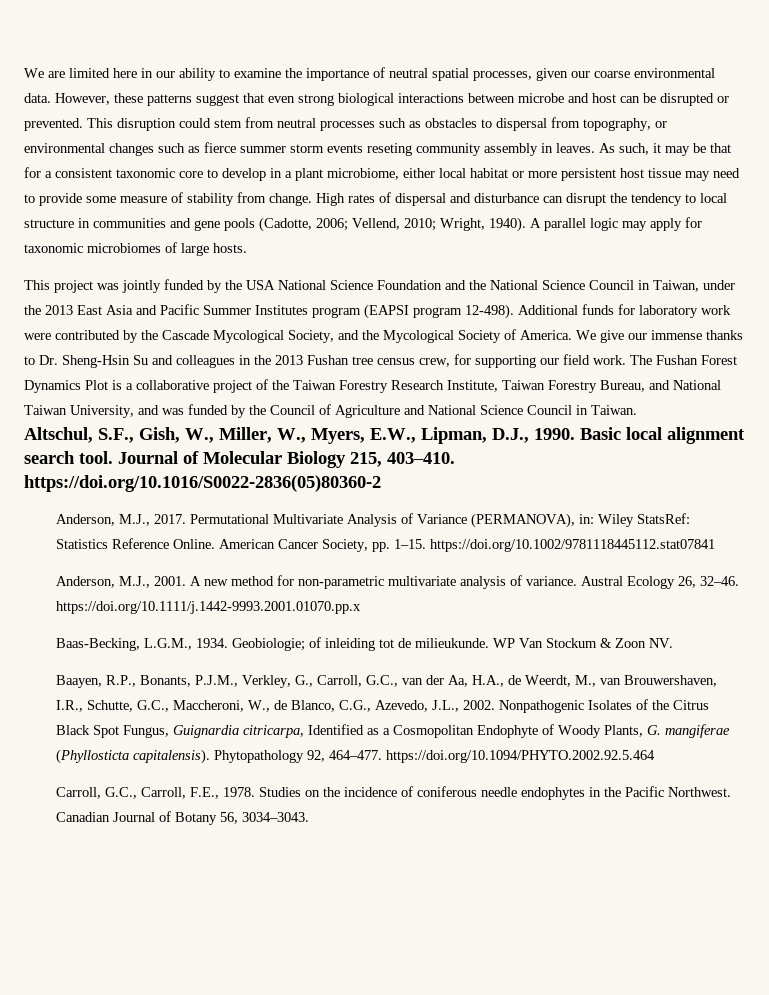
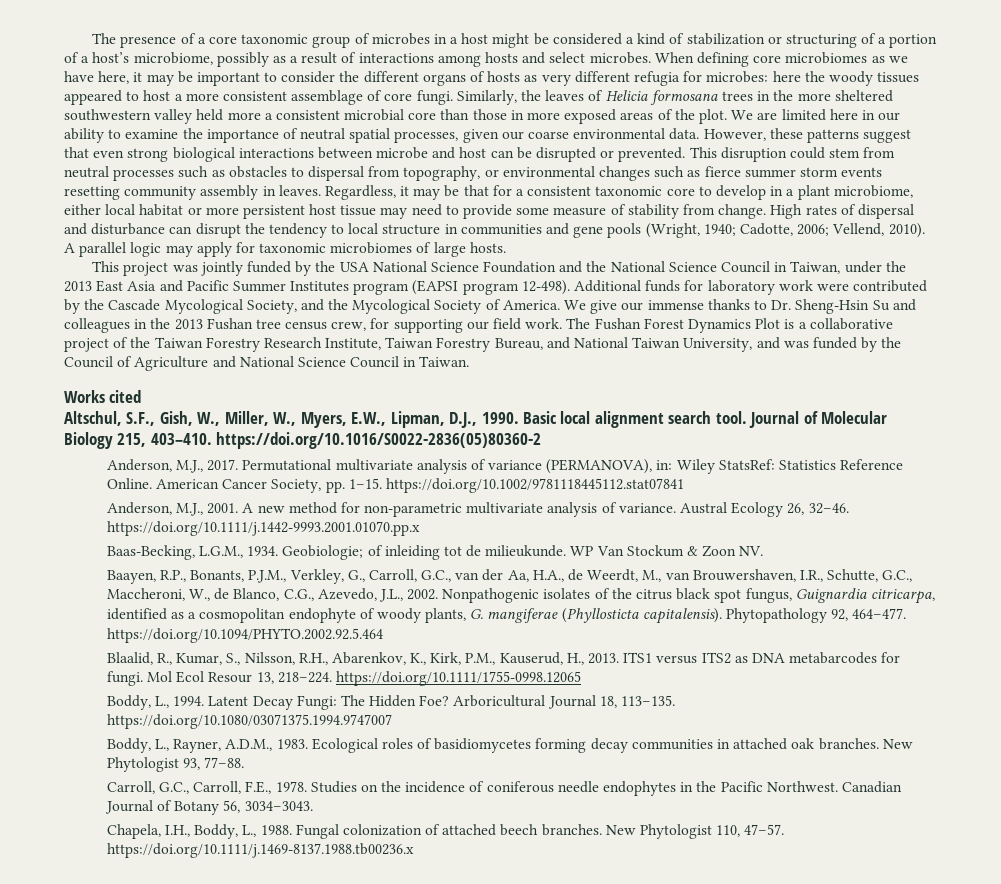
(24, 73) none -> [92,33,938,48] [64,52,908,67] [64,71,920,86] [64,90,893,105] [64,109,727,124] The presence of a core taxonomic group of microbes in a host might be considered a kind of stabilization or structuring of a portion of a host’s microbiome, possibly as a result of interactions among hosts and select microbes. When defining core microbiomes as we have here, it may be important to consider the different organs of hosts as very different refugia for microbes: here the woody tissues appeared to host a more consistent assemblage of core fungi. Similarly, the leaves of Helicia formosana trees in the more sheltered southwestern valley held more a consistent microbial core than those in more exposed areas of the plot.
[367,143,412,156] reseting -> [64,186,120,200] resetting
[599,143,649,155] As such, -> [324,185,396,200] Regardless,
[259,217,526,232] (Cadotte, 2006; Vellend, 2010; Wright, 1940). -> [645,223,925,238] (Wright, 1940; Cadotte, 2006; Vellend, 2010).
(637, 410) none -> [64,390,142,403] // Works cited
[273,513,468,527] Multivariate Analysis of Variance -> [335,459,543,474] multivariate analysis of variance
[588,699,710,710] [56,725,170,738] Isolates of the Citrus Black Spot Fungus, -> [543,588,792,603] isolates of the citrus black spot fungus,
[308,724,644,738] Identified as a Cosmopolitan Endophyte of Woody Plants, -> [106,608,467,623] identified as a cosmopolitan endophyte of woody plants,
(656, 756) none -> [106,652,901,665] [106,671,581,686] [106,695,676,710] [106,714,392,729] [106,738,913,753] [106,757,245,772] // Blaalid, R., Kumar, S., Nilsson, R.H., Abarenkov, K., Kirk, P.M., Kauserud, H., 2013. ITS1 versus ITS2 as DNA metabarcodes for fungi. Mol Ecol Resour 13, 218–224. https://doi.org/10.1111/1755-0998.12065 // Boddy, L., 1994. Latent Decay Fungi: The Hidden Foe? Arboricultural Journal 18, 113–135. https://doi.org/10.1080/03071375.1994.9747007 // Boddy, L., Rayner, A.D.M., 1983. Ecological roles of basidiomycetes forming decay communities in attached oak branches. New Phytologist 93, 77–88.
(310, 817) none -> [106,824,785,839] [106,843,414,858] // Chapela, I.H., Boddy, L., 1988. Fungal colonization of attached beech branches. New Phytologist 110, 47–57. https://doi.org/10.1111/j.1469-8137.1988.tb00236.x

